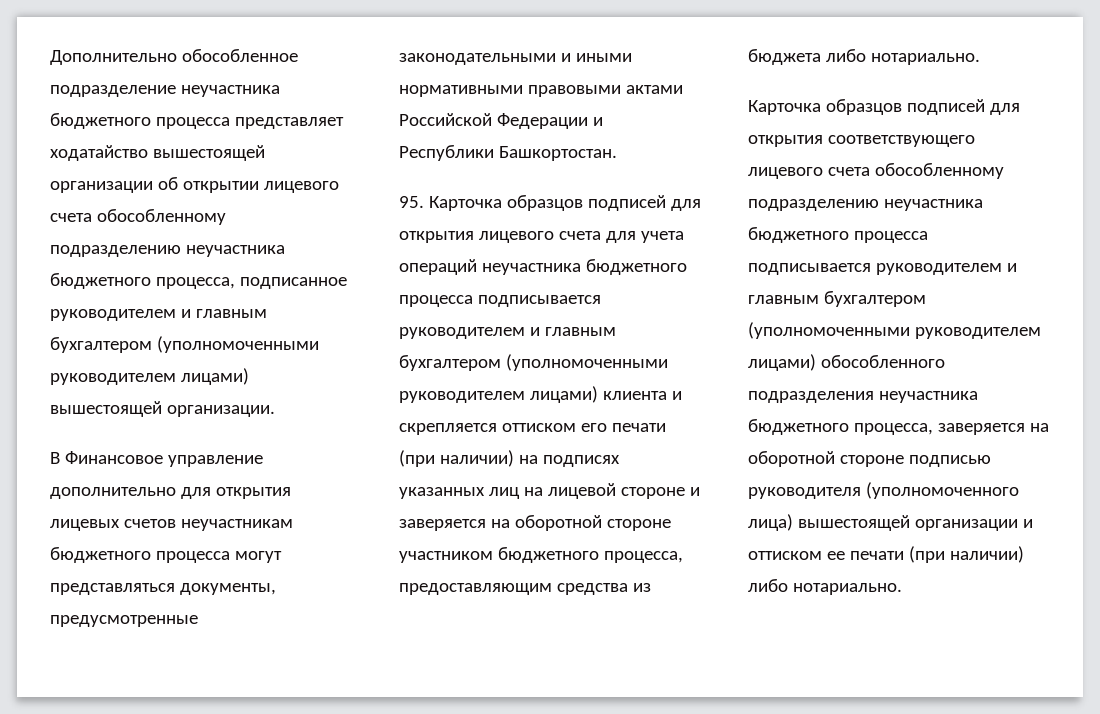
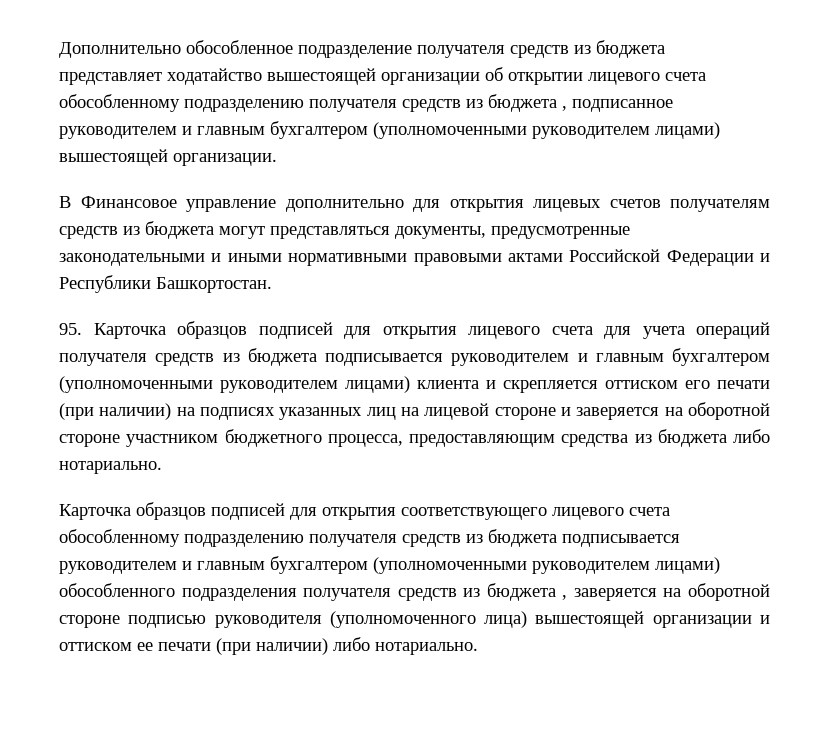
[180,85,280,97] [50,113,230,129] неучастника бюджетного процесса -> [417,40,665,58] получателя средств из бюджета
[185,245,285,257] [50,273,235,289] неучастника бюджетного процесса, -> [309,94,567,112] получателя средств из бюджета ,
[180,519,293,531] [50,547,230,563] неучастникам бюджетного процесса -> [670,199,770,212] [59,221,214,239] получателям средств из бюджета
[481,259,687,275] [399,295,473,307] неучастника бюджетного процесса -> [59,348,317,366] получателя средств из бюджета
[883,199,983,211] [748,227,928,243] неучастника бюджетного процесса -> [309,529,557,547] получателя средств из бюджета
[878,391,978,403] [748,419,933,435] неучастника бюджетного процесса, -> [303,583,568,601] получателя средств из бюджета ,

